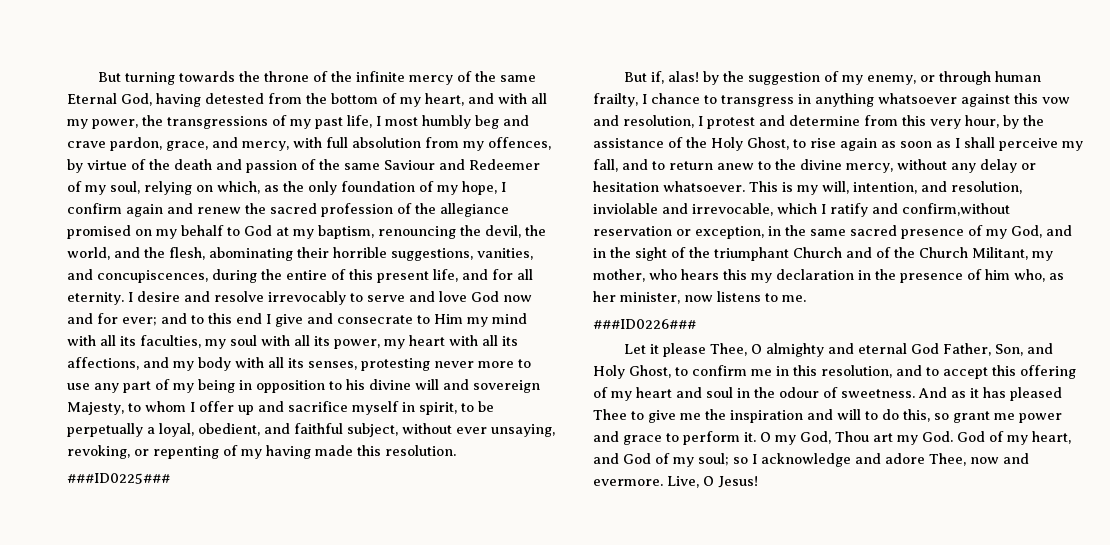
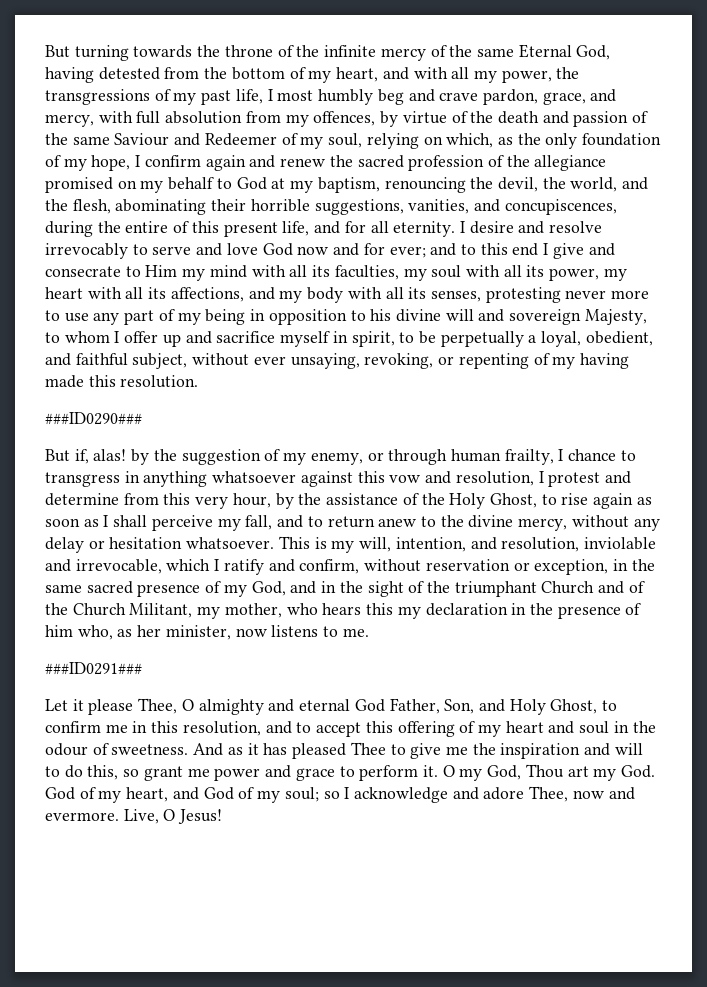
[67,473,170,484] ###ID0225### -> [45,412,142,425] ###ID0290###
[902,203,1010,216] confirm,without -> [299,559,422,574] confirm, without
[593,319,696,329] ###ID0226### -> [45,662,142,675] ###ID0291###

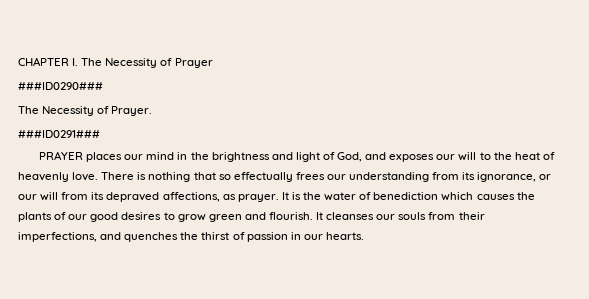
[45,44,611,61] [45,67,580,83] [45,89,617,105] [45,111,649,127] [45,133,662,149] [45,155,607,171] [45,177,649,193] [45,199,617,215] [45,221,603,237] [45,243,615,259] [45,265,627,281] [45,287,650,303] [45,309,647,325] [45,331,653,347] [45,353,629,369] [45,375,199,388] [45,412,142,425] [45,449,636,465] [45,471,631,487] [45,493,652,509] [45,515,660,531] [45,536,656,553] [45,559,655,575] [45,581,645,597] [45,603,642,619] [45,625,369,640] [45,662,142,675] [45,698,618,715] [45,721,656,737] [45,742,643,759] [45,764,656,781] [45,786,635,803] [45,809,223,824] But turning towards the throne of the infinite mercy of the same Eternal God, having detested from the bottom of my heart, and with all my power, the transgressions of my past life, I most humbly beg and crave pardon, grace, and mercy, with full absolution from my offences, by virtue of the death and passion of the same Saviour and Redeemer of my soul, relying on which, as the only foundation of my hope, I confirm again and renew the sacred profession of the allegiance promised on my behalf to God at my baptism, renouncing the devil, the world, and the flesh, abominating their horrible suggestions, vanities, and concupiscences, during the entire of this present life, and for all eternity. I desire and resolve irrevocably to serve and love God now and for ever; and to this end I give and consecrate to Him my mind with all its faculties, my soul with all its power, my heart with all its affections, and my body with all its senses, protesting never more to use any part of my being in opposition to his divine will and sovereign Majesty, to whom I offer up and sacrifice myself in spirit, to be perpetually a loyal, obedient, and faithful subject, without ever unsaying, revoking, or repenting of my having made this resolution. // ###ID0290### // But if, alas! by the suggestion of my enemy, or through human frailty, I chance to transgress in anything whatsoever against this vow and resolution, I protest and determine from this very hour, by the assistance of the Holy Ghost, to rise again as soon as I shall perceive my fall, and to return anew to the divine mercy, without any delay or hesitation whatsoever. This is my will, intention, and resolution, inviolable and irrevocable, which I ratify and confirm, without reservation or exception, in the same sacred presence of my God, and in the sight of the triumphant Church and of the Church Militant, my mother, who hears this my declaration in the presence of him who, as her minister, now listens to me. // ###ID0291### // Let it please Thee, O almighty and eternal God Father, Son, and Holy Ghost, to confirm me in this resolution, and to accept this offering of my heart and soul in the odour of sweetness. And as it has pleased Thee to give me the inspiration and will to do this, so grant me power and grace to perform it. O my God, Thou art my God. God of my heart, and God of my soul; so I acknowledge and adore Thee, now and evermore. Live, O Jesus! -> [18,57,213,68] [18,82,103,90] [18,106,153,116] [18,130,100,138] [39,151,555,162] [18,172,552,182] [18,192,535,202] [18,212,485,222] [18,232,364,242] CHAPTER I. The Necessity of Prayer // ###ID0290### // The Necessity of Prayer. // ###ID0291### // PRAYER places our mind in the brightness and light of God, and exposes our will to the heat of heavenly love. There is nothing that so effectually frees our understanding from its ignorance, or our will from its depraved affections, as prayer. It is the water of benediction which causes the plants of our good desires to grow green and flourish. It cleanses our souls from their imperfections, and quenches the thirst of passion in our hearts.

